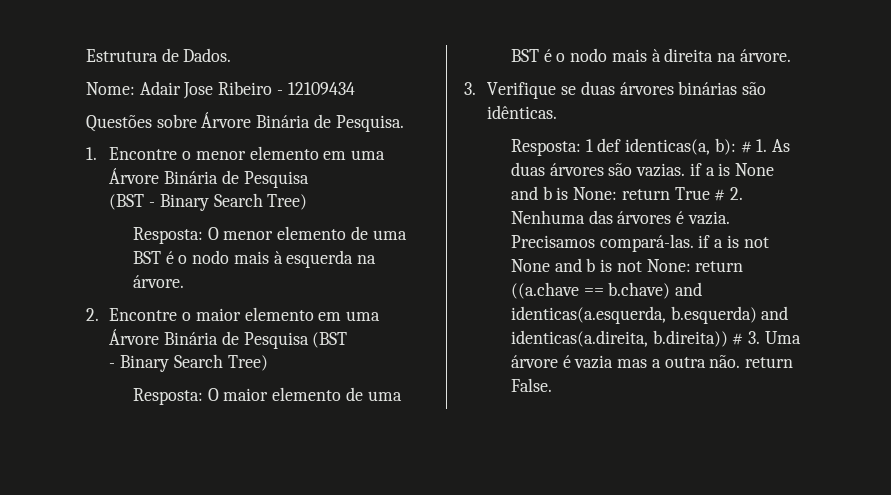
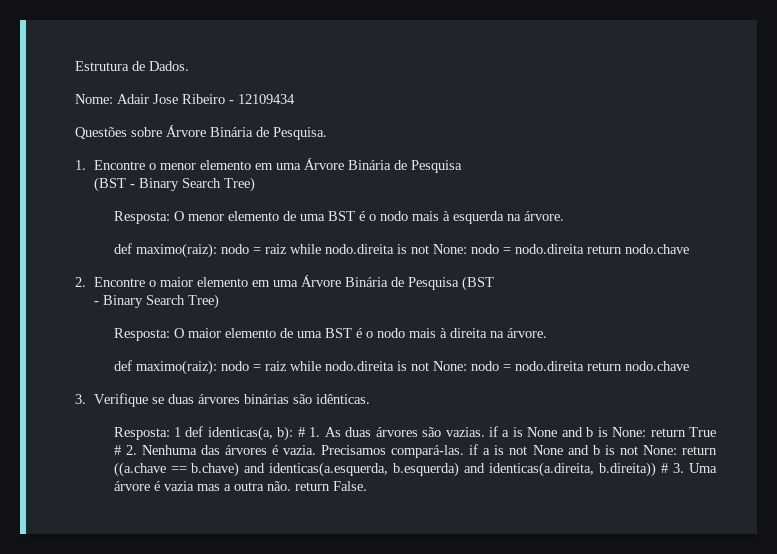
(184, 281) none -> [113,243,689,258] // def maximo(raiz): nodo = raiz while nodo.direita is not None: nodo = nodo.direita return nodo.chave
(791, 55) none -> [113,360,689,375] // def maximo(raiz): nodo = raiz while nodo.direita is not None: nodo = nodo.direita return nodo.chave

